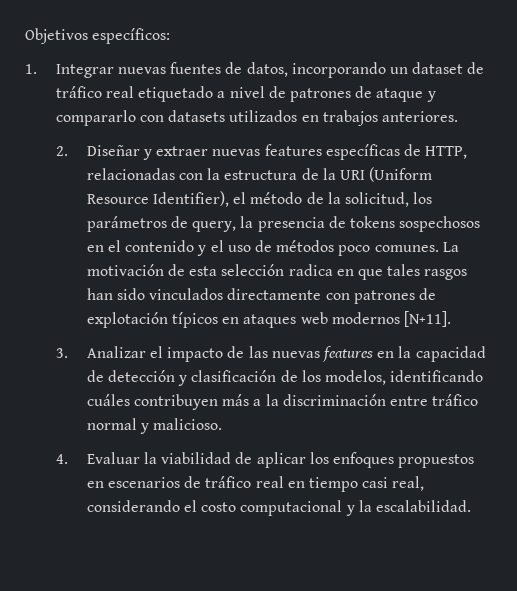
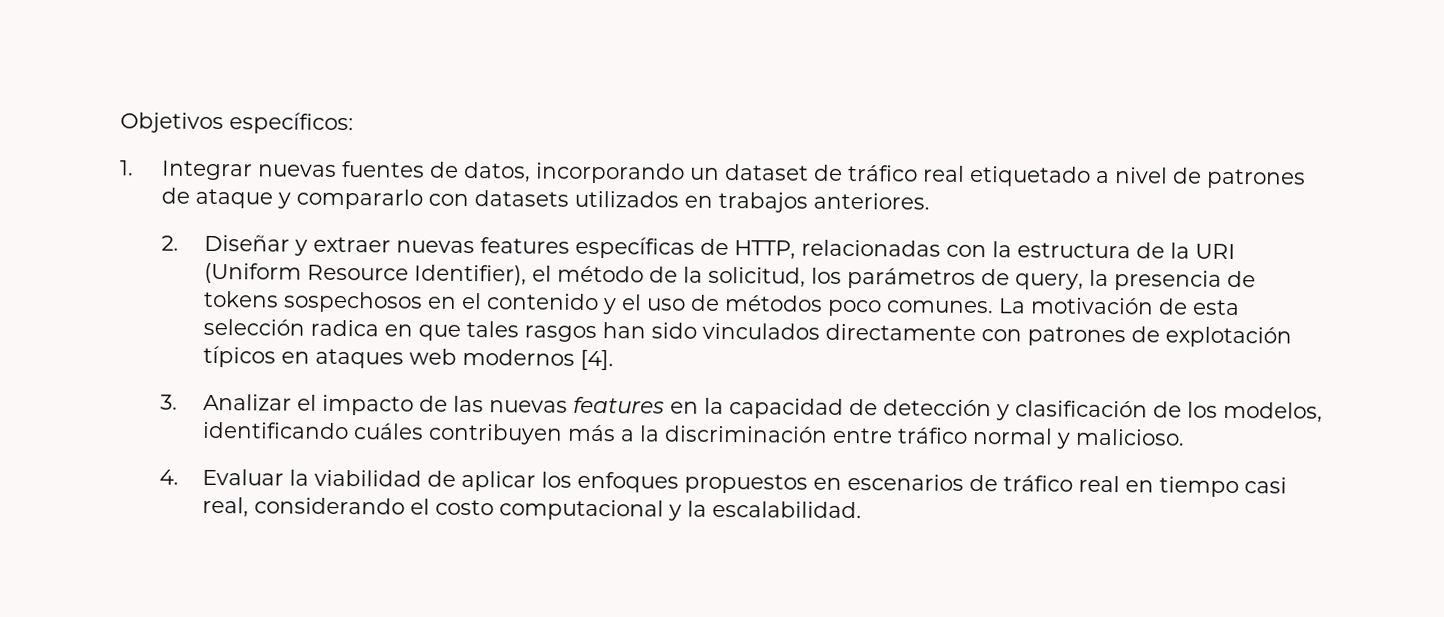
[403,311,451,327] [N+11]. -> [579,349,614,371] [4].

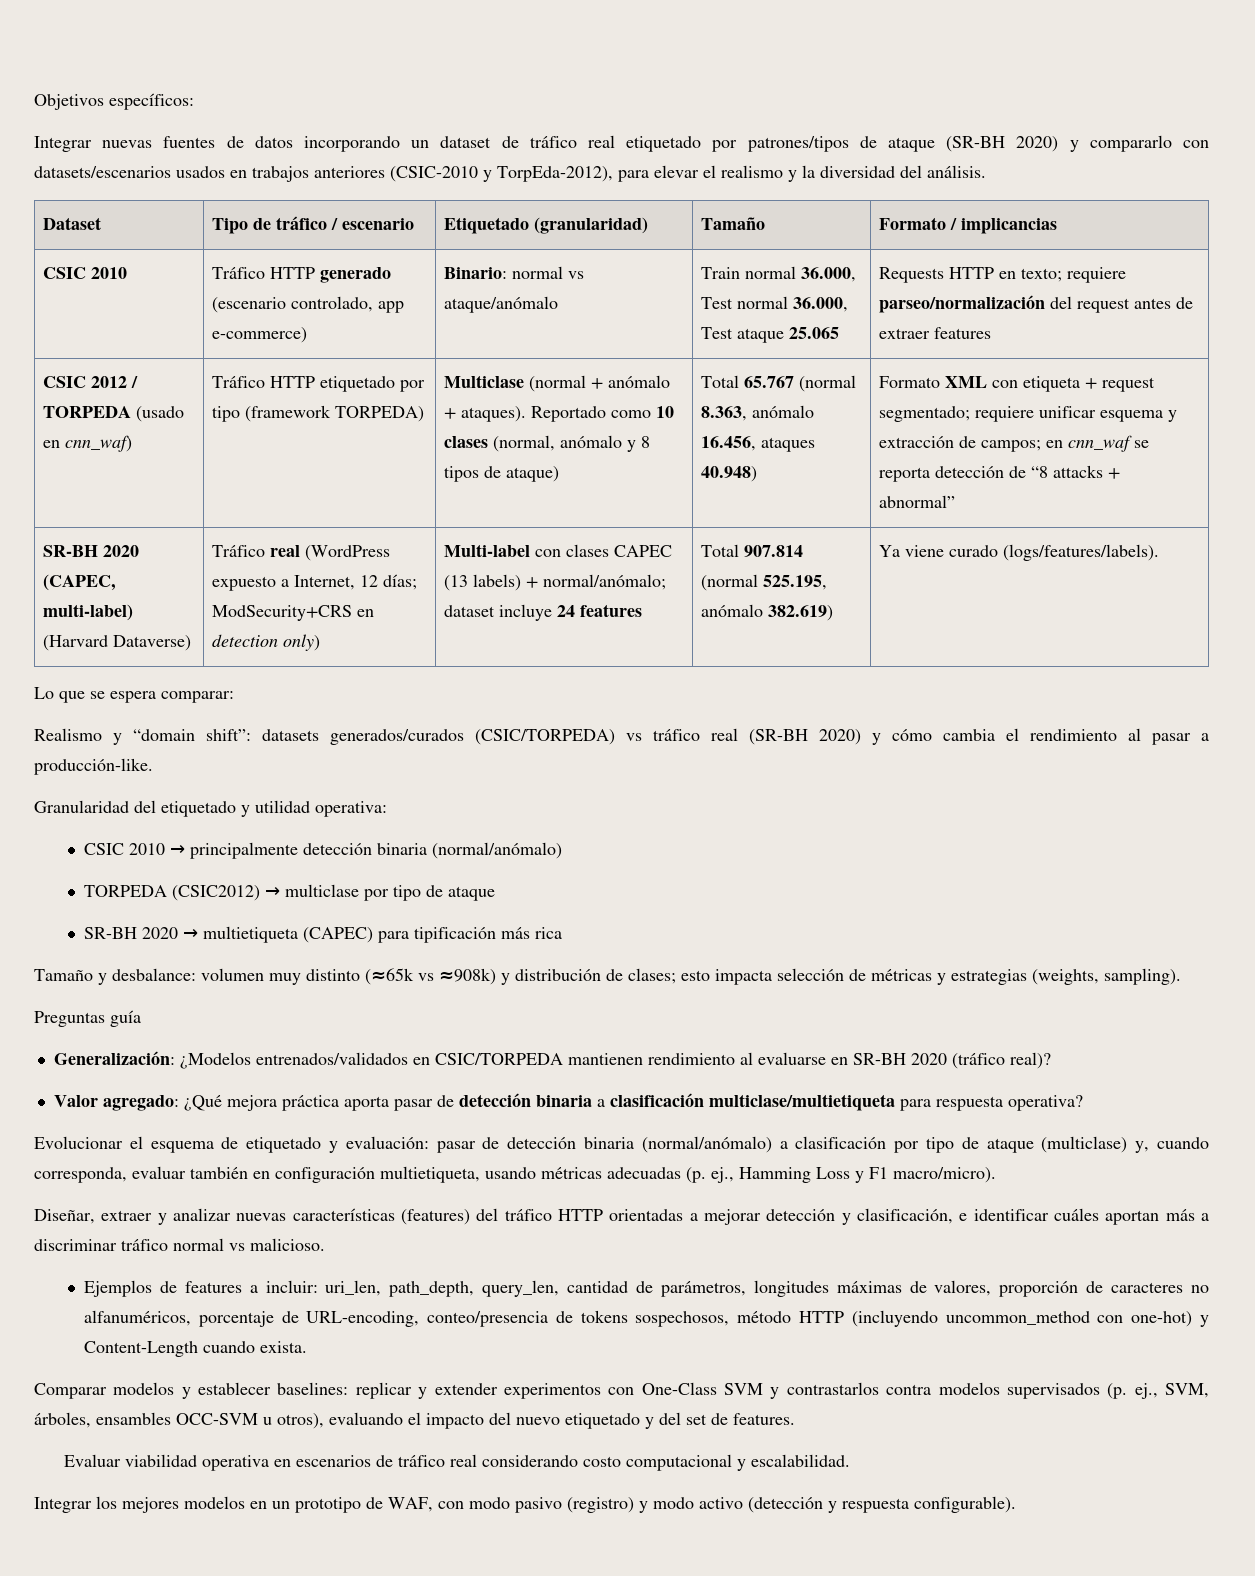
[120,160,134,176] 1. -> (194, 101) none
[463,161,532,183] datos, -> [254,136,293,148] datos
[1095,167,1307,189] [161,187,931,213] [161,234,1236,260] [203,262,1256,291] [202,290,1240,317] [202,318,1292,348] [202,345,614,371] [160,393,1323,423] [201,421,1185,449] [159,468,808,494] a nivel de patrones de ataque y compararlo con datasets utilizados en trabajos anteriores. // 2. Diseñar y extraer nuevas features específicas de HTTP, relacionadas con la estructura de la URI (Uniform Resource Identifier), el método de la solicitud, los parámetros de query, la presencia de tokens sospechosos en el contenido y el uso de métodos poco comunes. La motivación de esta selección radica en que tales rasgos han sido vinculados directamente con patrones de explotación típicos en ataques web modernos [4]. // 3. Analizar el impacto de las nuevas features en la capacidad de detección y clasificación de los modelos, identificando cuáles contribuyen más a la discriminación entre tráfico normal y malicioso. // 4. Evaluar la viabilidad de aplicar los enfoques propuestos -> [712,135,1210,152] [34,165,986,182] [43,217,102,230] [212,216,415,234] [444,217,649,234] [701,217,766,230] [879,217,1058,234] [43,267,128,279] [212,267,392,283] [212,296,405,313] [212,327,308,343] [444,266,585,279] [444,296,559,313] [701,266,857,282] [701,296,849,312] [701,327,840,343] [879,267,1127,283] [879,295,1194,313] [879,327,992,339] [43,376,139,388] [43,406,185,422] [43,435,133,452] [212,376,426,392] [212,405,425,422] [444,375,671,392] [444,406,675,422] [444,435,651,452] [444,466,560,482] [701,375,857,392] [701,405,815,421] [701,436,816,452] [701,466,758,482] [879,376,1156,392] [879,406,1178,422] [879,435,1150,452] [879,465,1121,482] [879,495,956,508] [43,545,140,557] [43,574,117,591] [43,604,134,621] [43,635,192,651] [212,545,391,561] [212,574,418,591] [212,605,375,621] [212,634,321,651] [444,544,673,557] [444,574,667,591] [444,604,643,621] [701,544,804,557] [701,574,828,591] [701,604,834,621] [879,544,1160,561] [34,687,234,703] [34,728,1209,745] [34,758,153,775] [34,800,387,817] [83,842,562,859] [83,884,495,901] [83,926,562,943] [34,968,1181,985] [34,1010,141,1027] [53,1051,1051,1069] [53,1093,1083,1111] [34,1136,1209,1153] [34,1166,996,1183] [34,1208,1210,1225] [34,1238,325,1251] [83,1280,1210,1297] [83,1310,1210,1327] [83,1341,307,1357] [34,1382,1209,1399] [34,1412,795,1429] [64,1454,270,1471] por patrones/tipos de ataque (SR-BH 2020) y compararlo con datasets/escenarios usados en trabajos anteriores (CSIC-2010 y TorpEda-2012), para elevar el realismo y la diversidad del análisis. // Dataset | Tipo de tráfico / escenario | Etiquetado (granularidad) | Tamaño | Formato / implicancias // CSIC 2010 | Tráfico HTTP generado (escenario controlado, app e-commerce) | Binario: normal vs ataque/anómalo | Train normal 36.000, Test normal 36.000, Test ataque 25.065 | Requests HTTP en texto; requiere parseo/normalización del request antes de extraer features // CSIC 2012 / TORPEDA (usado en cnn_waf) | Tráfico HTTP etiquetado por tipo (framework TORPEDA) | Multiclase (normal + anómalo + ataques). Reportado como 10 clases (normal, anómalo y 8 tipos de ataque) | Total 65.767 (normal 8.363, anómalo 16.456, ataques 40.948) | Formato XML con etiqueta + request segmentado; requiere unificar esquema y extracción de campos; en cnn_waf se reporta detección de “8 attacks + abnormal” // SR-BH 2020 (CAPEC, multi-label) (Harvard Dataverse) | Tráfico real (WordPress expuesto a Internet, 12 días; ModSecurity+CRS en detection only) | Multi-label con clases CAPEC (13 labels) + normal/anómalo; dataset incluye 24 features | Total 907.814 (normal 525.195, anómalo 382.619) | Ya viene curado (logs/features/labels). // Lo que se espera comparar: // Realismo y “domain shift”: datasets generados/curados (CSIC/TORPEDA) vs tráfico real (SR-BH 2020) y cómo cambia el rendimiento al pasar a producción-like. // Granularidad del etiquetado y utilidad operativa: // CSIC 2010 → principalmente detección binaria (normal/anómalo) // TORPEDA (CSIC2012) → multiclase por tipo de ataque // SR-BH 2020 → multietiqueta (CAPEC) para tipificación más rica // Tamaño y desbalance: volumen muy distinto (≈65k vs ≈908k) y distribución de clases; esto impacta selección de métricas y estrategias (weights, sampling). // Preguntas guía // Generalización: ¿Modelos entrenados/validados en CSIC/TORPEDA mantienen rendimiento al evaluarse en SR-BH 2020 (tráfico real)? // Valor agregado: ¿Qué mejora práctica aporta pasar de detección binaria a clasificación multiclase/multietiqueta para respuesta operativa? // Evolucionar el esquema de etiquetado y evaluación: pasar de detección binaria (normal/anómalo) a clasificación por tipo de ataque (multiclase) y, cuando corresponda, evaluar también en configuración multietiqueta, usando métricas adecuadas (p. ej., Hamming Loss y F1 macro/micro). // Diseñar, extraer y analizar nuevas características (features) del tráfico HTTP orientadas a mejorar detección y clasificación, e identificar cuáles aportan más a discriminar tráfico normal vs malicioso. // Ejemplos de features a incluir: uri_len, path_depth, query_len, cantidad de parámetros, longitudes máximas de valores, proporción de caracteres no alfanuméricos, porcentaje de URL-encoding, conteo/presencia de tokens sospechosos, método HTTP (incluyendo uncommon_method con one-hot) y Content-Length cuando exista. // Comparar modelos y establecer baselines: replicar y extender experimentos con One-Class SVM y contrastarlos contra modelos supervisados (p. ej., SVM, árboles, ensambles OCC-SVM u otros), evaluando el impacto del nuevo etiquetado y del set de features. // Evaluar viabilidad operativa
[1124,476,1287,498] [201,496,430,518] en tiempo casi real, considerando el -> [482,1455,579,1467] considerando
[686,500,707,517] la -> (747, 1465) none
(862, 509) none -> [34,1496,1016,1513] // Integrar los mejores modelos en un prototipo de WAF, con modo pasivo (registro) y modo activo (detección y respuesta configurable).

